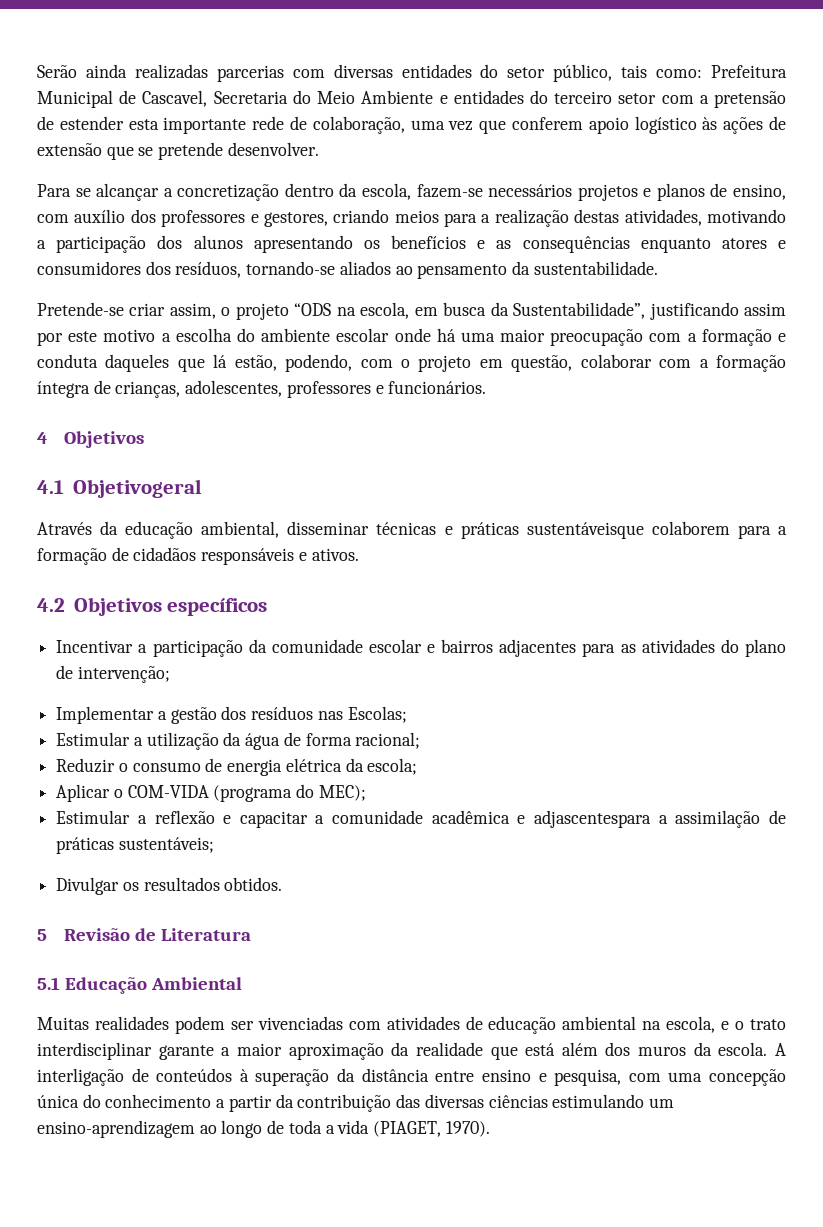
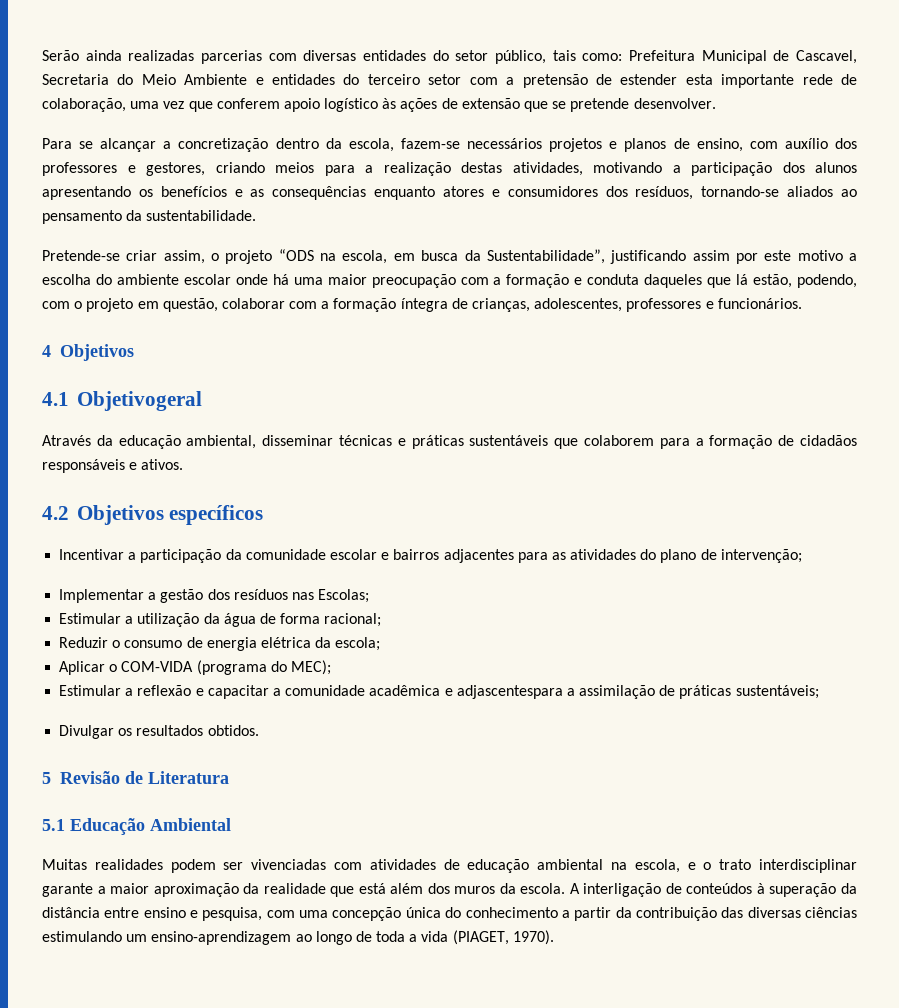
[526,522,644,539] sustentáveisque -> [469,435,579,449] sustentáveis que

